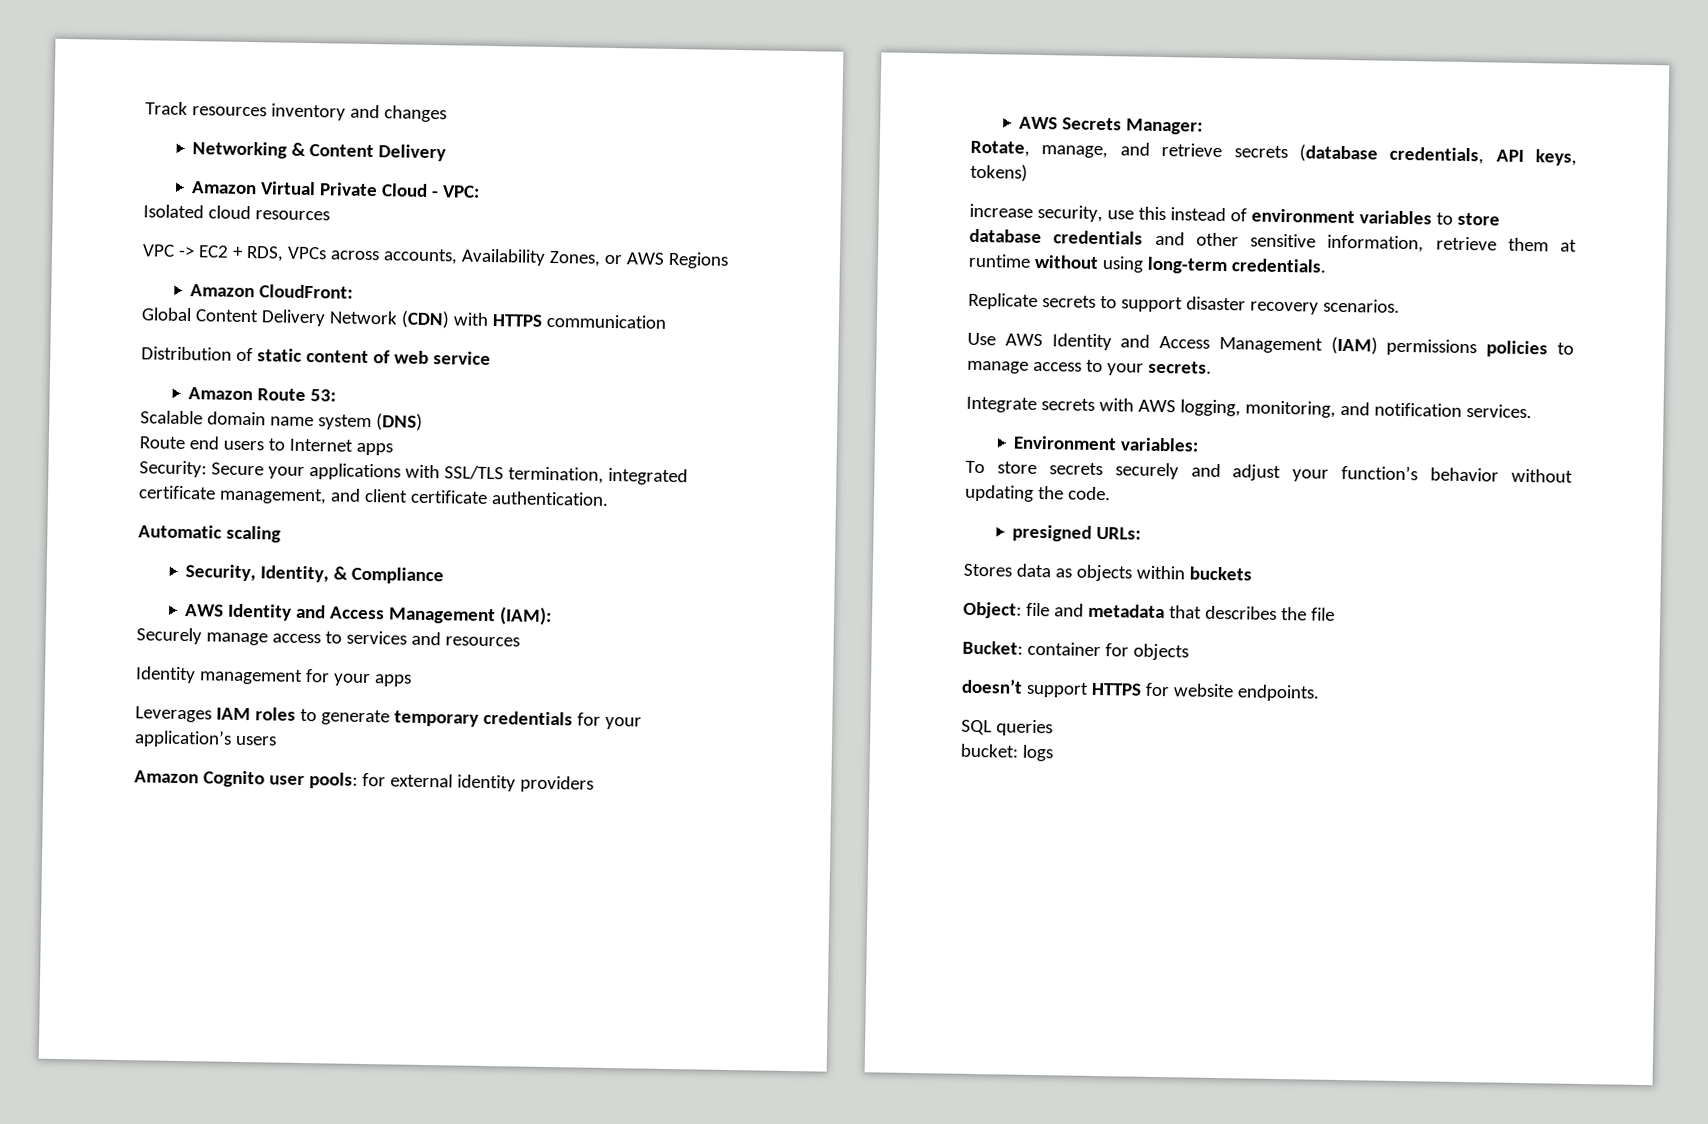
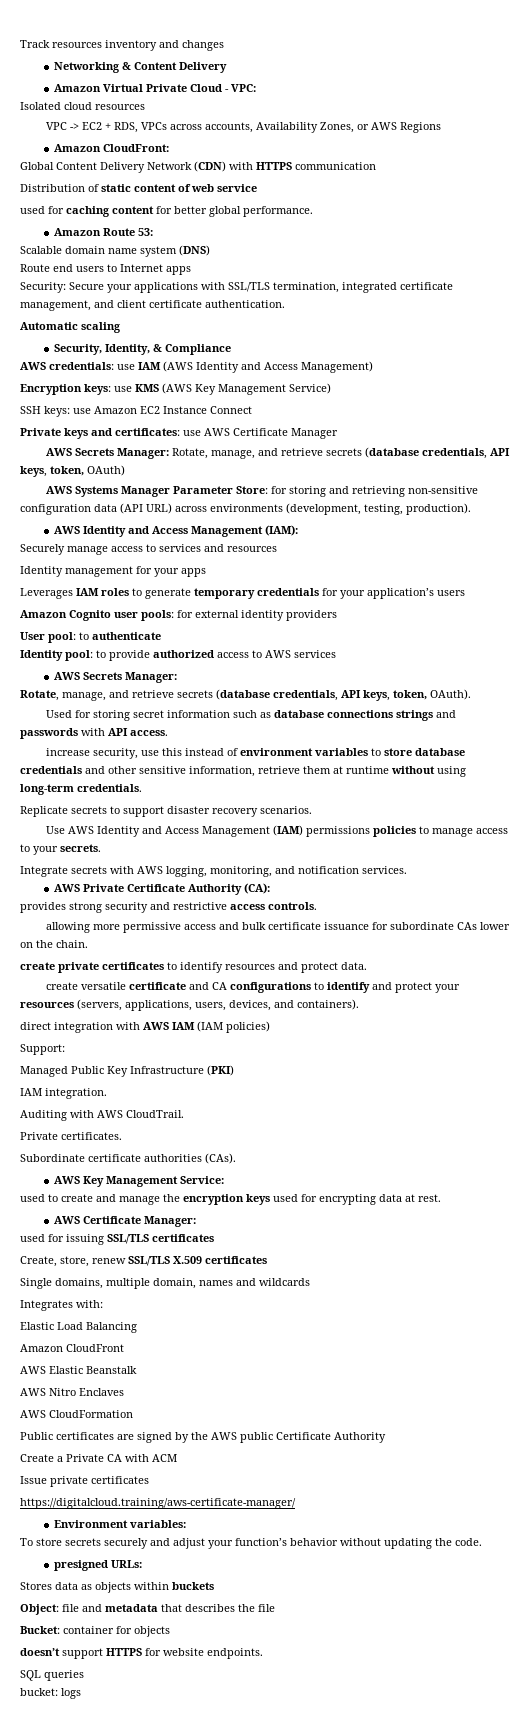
(491, 358) none -> [20,206,313,217] // used for caching content for better global performance.
(445, 575) none -> [20,361,373,373] [20,383,331,395] [20,406,252,417] [20,428,338,439] [45,447,510,459] [20,465,125,477] [45,486,478,497] [20,503,471,515] // AWS credentials: use IAM (AWS Identity and Access Management) // Encryption keys: use KMS (AWS Key Management Service) // SSH keys: use Amazon EC2 Instance Connect // Private keys and certificates: use AWS Certificate Manager // AWS Secrets Manager: Rotate, manage, and retrieve secrets (database credentials, API keys, token, OAuth) // AWS Systems Manager Parameter Store: for storing and retrieving non-sensitive configuration data (API URL) across environments (development, testing, production).
(594, 784) none -> [20,632,161,643] [20,650,336,661] // User pool: to authenticate // Identity pool: to provide authorized access to AWS services
[970,163,1028,182] tokens) -> [393,689,471,700] [45,710,456,721] [20,728,168,739] token, OAuth). // Used for storing secret information such as database connections strings and passwords with API access.
(1532, 411) none -> [53,883,270,895] [20,902,317,913] [45,922,510,933] [20,940,88,948] [20,962,367,973] [45,982,460,993] [20,999,359,1011] [20,1021,270,1033] [20,1044,65,1055] [20,1065,234,1077] [20,1088,107,1099] [20,1110,184,1121] [20,1132,122,1140] [20,1153,236,1164] [53,1176,224,1187] [20,1194,441,1205] [53,1216,196,1227] [20,1234,214,1245] [20,1256,267,1267] [20,1278,310,1289] [20,1300,103,1311] [20,1322,137,1333] [20,1344,124,1352] [20,1366,137,1374] [20,1388,124,1396] [20,1410,133,1418] [20,1432,386,1443] [20,1454,177,1462] [20,1476,149,1487] [20,1498,296,1509] // AWS Private Certificate Authority (CA): // provides strong security and restrictive access controls. // allowing more permissive access and bulk certificate issuance for subordinate CAs lower on the chain. // create private certificates to identify resources and protect data. // create versatile certificate and CA configurations to identify and protect your resources (servers, applications, users, devices, and containers). // direct integration with AWS IAM (IAM policies) // Support: // Managed Public Key Infrastructure (PKI) // IAM integration. // Auditing with AWS CloudTrail. // Private certificates. // Subordinate certificate authorities (CAs). // AWS Key Management Service: // used to create and manage the encryption keys used for encrypting data at rest. // AWS Certificate Manager: // used for issuing SSL/TLS certificates // Create, store, renew SSL/TLS X.509 certificates // Single domains, multiple domain, names and wildcards // Integrates with: // Elastic Load Balancing // Amazon CloudFront // AWS Elastic Beanstalk // AWS Nitro Enclaves // AWS CloudFormation // Public certificates are signed by the AWS public Certificate Authority // Create a Private CA with ACM // Issue private certificates // https://digitalcloud.training/aws-certificate-manager/

